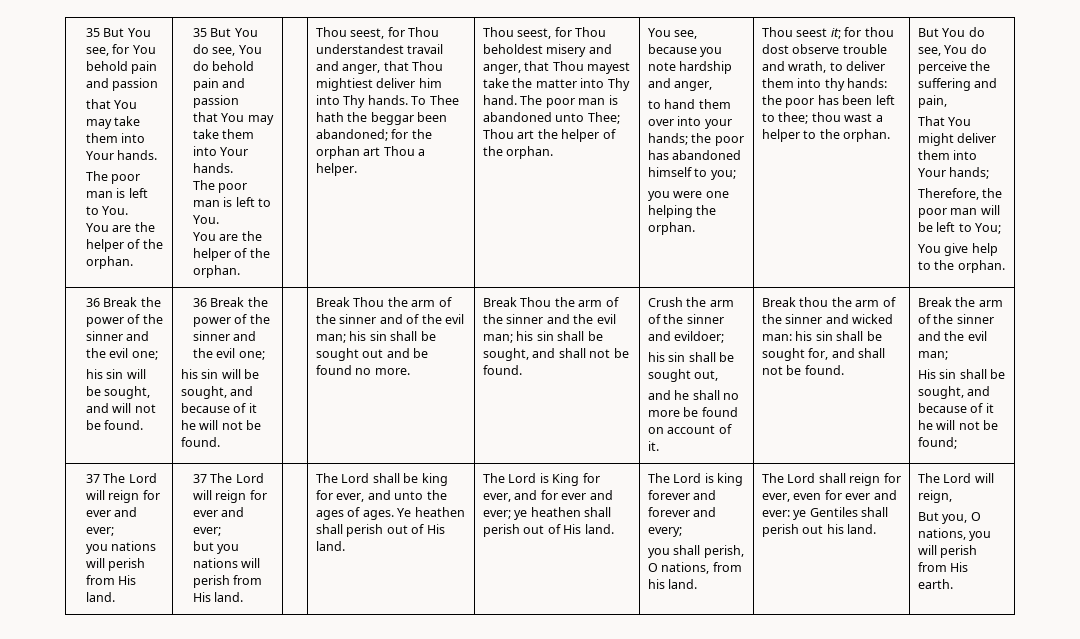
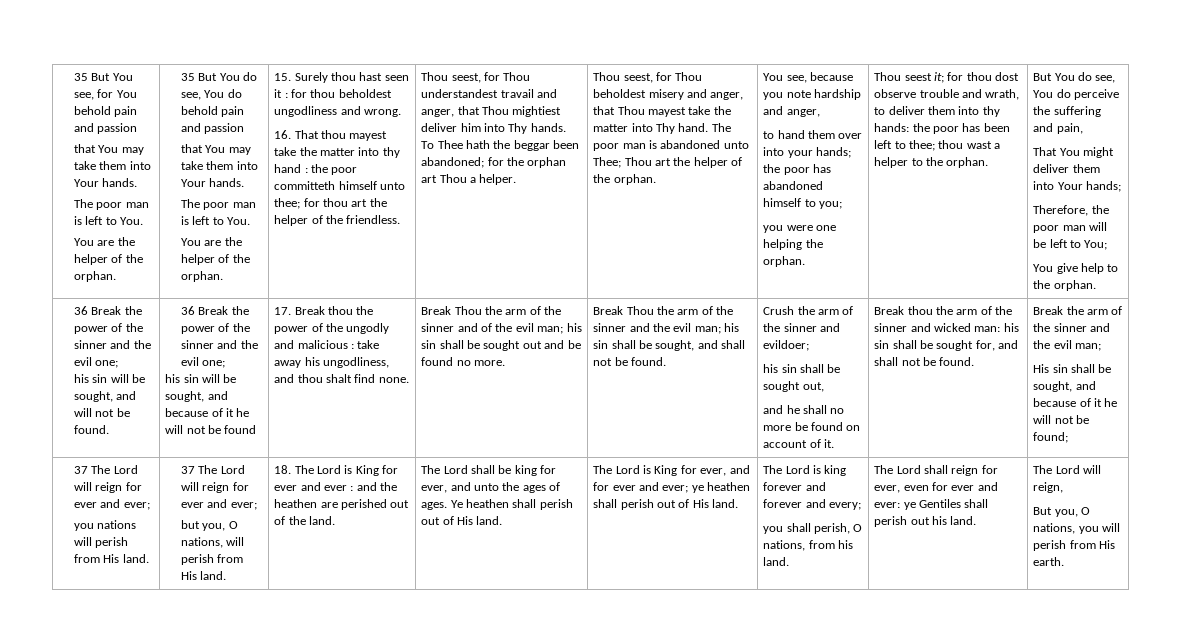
(240, 271) none -> [274,72,409,83] [274,89,392,98] [274,106,402,117] [274,130,388,141] [274,147,400,158] [274,164,358,175] [274,181,406,190] [274,198,387,209] [274,215,401,226] 15. Surely thou hast seen it : for thou beholdest ungodliness and wrong. // 16. That thou mayest take the matter into thy hand : the poor committeth himself unto thee; for thou art the helper of the friendless.
[181,437,221,447] found. | -> [224,425,257,434] [274,306,374,315] [274,323,390,334] [274,340,380,349] [274,357,390,368] [274,374,409,383] found | 17. Break thou the power of the ungodly and malicious : take away his ungodliness, and thou shalt find none.
[217,544,240,554] [192,558,261,568] [192,575,263,588] [192,592,244,602] you nations will perish from His land. | -> [202,521,238,531] [180,537,245,548] [180,554,244,565] [180,571,227,580] [274,465,399,476] [274,482,398,491] [274,499,410,510] [274,516,336,525] you, O nations, will perish from His land. | 18. The Lord is King for ever and ever : and the heathen are perished out of the land.

